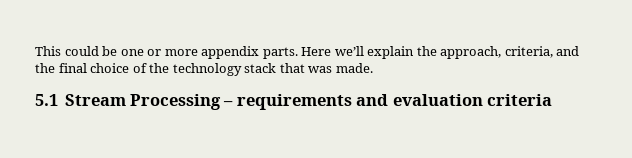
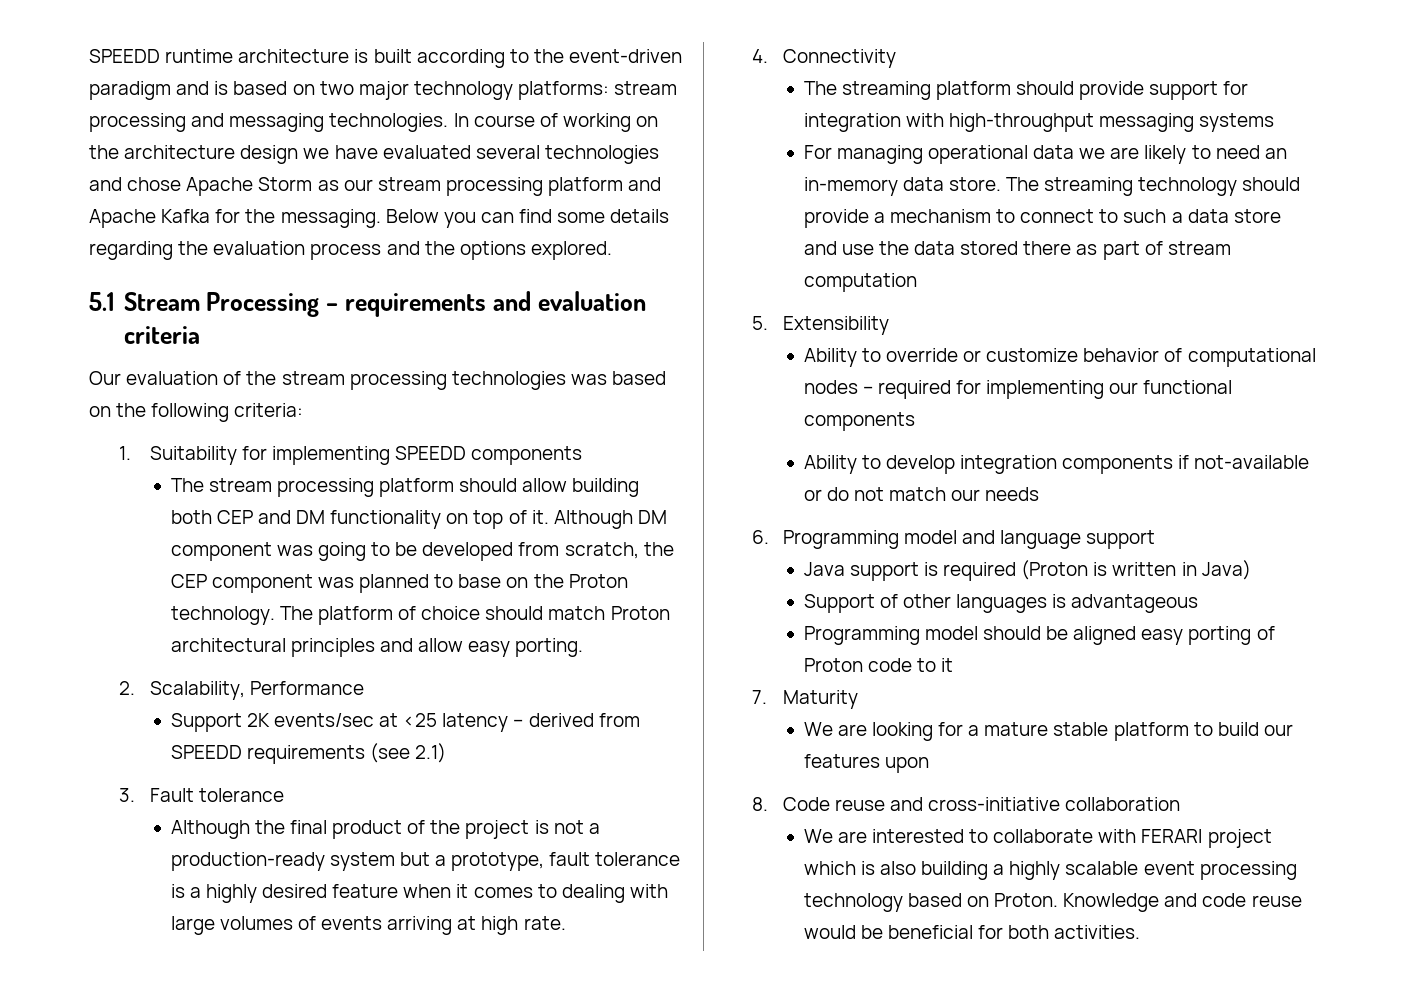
[35,46,580,59] [35,63,373,76] This could be one or more appendix parts. Here we’ll explain the approach, criteria, and the final choice of the technology stack that was made. -> [89,49,683,68] [89,81,678,100] [89,113,659,132] [89,145,659,164] [89,177,662,196] [89,209,670,228] [89,241,612,260] SPEEDD runtime architecture is built according to the event-driven paradigm and is based on two major technology platforms: stream processing and messaging technologies. In course of working on the architecture design we have evaluated several technologies and chose Apache Storm as our stream processing platform and Apache Kafka for the messaging. Below you can find some details regarding the evaluation process and the options explored.
(553, 100) none -> [89,371,667,390] [89,403,304,422] [119,446,583,465] [170,478,640,497] [170,510,667,529] [170,542,674,561] [170,574,628,593] [170,606,670,625] [170,638,584,657] [119,681,364,700] [170,713,640,732] [170,743,447,764] [119,788,284,802] [170,820,600,839] [170,852,681,871] [170,884,668,903] [170,916,566,935] [752,49,896,68] [803,81,1249,100] [803,113,1275,132] [803,145,1287,164] [803,177,1301,196] [803,209,1281,228] [803,241,1231,260] [803,273,917,292] [752,316,889,335] [803,348,1316,367] [803,380,1233,399] [803,412,915,431] [803,455,1310,474] [803,487,1040,501] [752,530,1156,549] [803,560,1251,581] [803,594,1199,613] [803,626,1275,645] [803,658,954,672] [752,690,858,709] [803,722,1293,741] [803,754,929,773] [752,797,1181,811] [803,829,1272,848] [803,861,1297,880] [803,893,1302,912] [803,925,1141,939] // Our evaluation of the stream processing technologies was based on the following criteria: // 1. Suitability for implementing SPEEDD components // The stream processing platform should allow building both CEP and DM functionality on top of it. Although DM component was going to be developed from scratch, the CEP component was planned to base on the Proton technology. The platform of choice should match Proton architectural principles and allow easy porting. // 2. Scalability, Performance // Support 2K events/sec at <25 latency – derived from SPEEDD requirements (see 2.1) // 3. Fault tolerance // Although the final product of the project is not a production-ready system but a prototype, fault tolerance is a highly desired feature when it comes to dealing with large volumes of events arriving at high rate. // 4. Connectivity // The streaming platform should provide support for integration with high-throughput messaging systems // For managing operational data we are likely to need an in-memory data store. The streaming technology should provide a mechanism to connect to such a data store and use the data stored there as part of stream computation // 5. Extensibility // Ability to override or customize behavior of computational nodes – required for implementing our functional components // Ability to develop integration components if not-available or do not match our needs // 6. Programming model and language support // Java support is required (Proton is written in Java) // Support of other languages is advantageous // Programming model should be aligned easy porting of Proton code to it // 7. Maturity // We are looking for a mature stable platform to build our features upon // 8. Code reuse and cross-initiative collaboration // We are interested to collaborate with FERARI project which is also building a highly scalable event processing technology based on Proton. Knowledge and code reuse would be beneficial for both activities.

